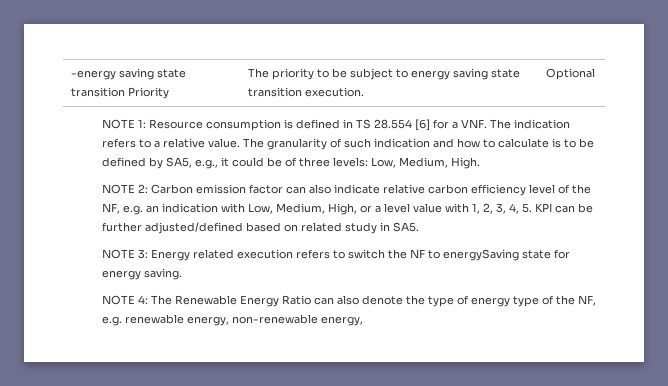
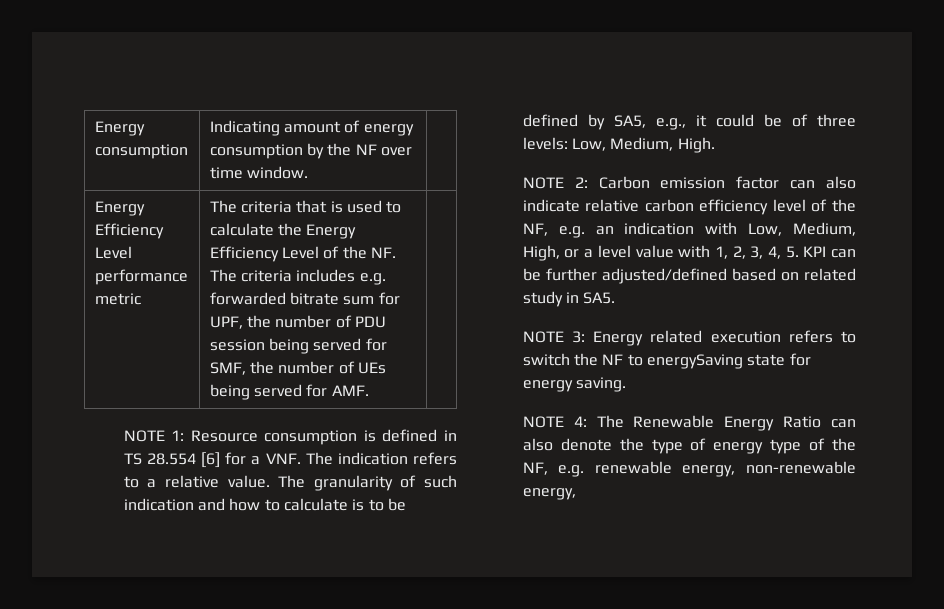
[70,68,186,80] [70,87,169,99] [247,68,520,80] [247,87,364,97] [545,68,595,80] -energy saving state transition Priority | The priority to be subject to energy saving state transition execution. | Optional -> [94,121,145,136] [94,144,188,159] [209,120,414,136] [209,143,412,159] [209,166,308,179] [94,201,145,216] [94,223,164,239] [94,246,132,259] [94,269,188,285] [94,293,141,305] [209,200,402,213] [209,223,357,239] [209,246,396,262] [209,269,386,285] [209,292,400,305] [209,315,386,329] [209,338,387,354] [209,361,386,375] [209,384,369,400] Energy consumption | Indicating amount of energy consumption by the NF over time window. | // Energy Efficiency Level performance metric | The criteria that is used to calculate the Energy Efficiency Level of the NF. The criteria includes e.g. forwarded bitrate sum for UPF, the number of PDU session being served for SMF, the number of UEs being served for AMF. |

